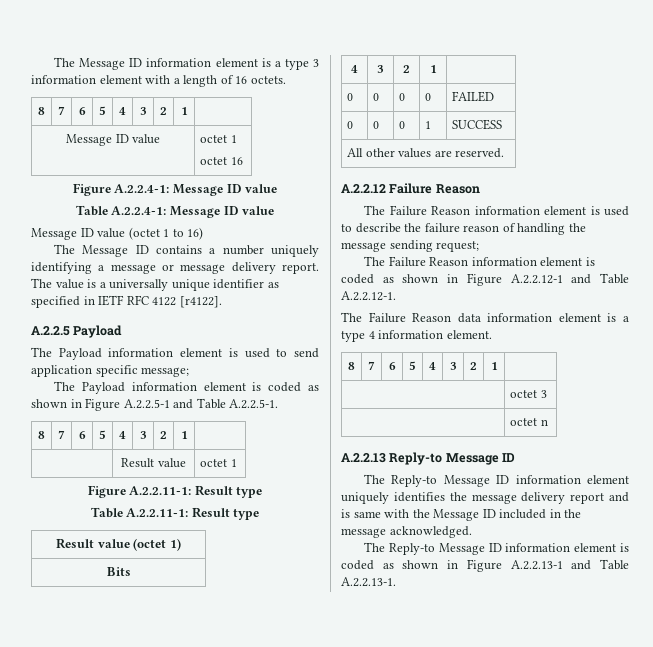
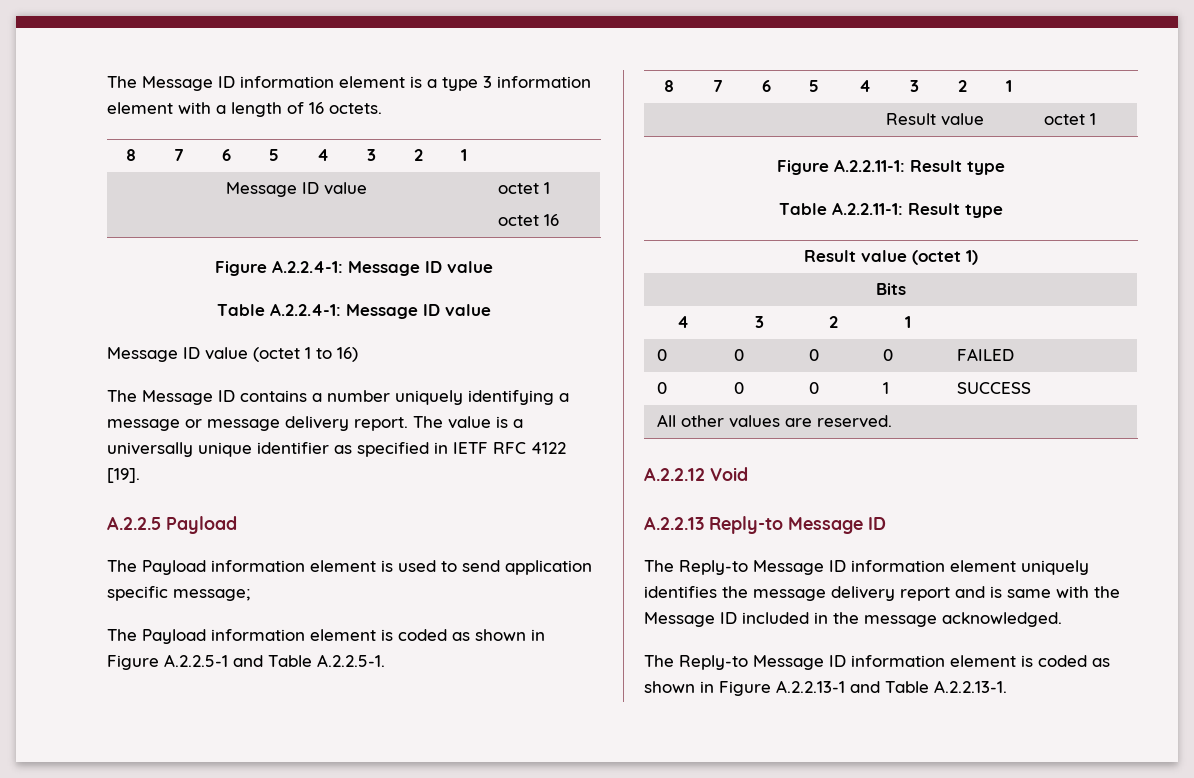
[179,296,222,308] [r4122]. -> [107,468,140,483] [19].
[389,183,480,194] [364,205,629,216] [341,223,586,235] [341,240,480,252] [364,256,595,267] [341,273,629,286] [341,291,396,301] [341,312,629,323] [341,330,492,342] [348,362,355,370] [368,361,375,370] [388,362,396,370] [409,361,416,370] [429,362,436,370] [449,362,457,370] [470,362,477,370] [490,362,498,370] [510,390,547,398] [510,418,548,426] Failure Reason // The Failure Reason information element is used to describe the failure reason of handling the message sending request; // The Failure Reason information element is coded as shown in Figure A.2.2.12-1 and Table A.2.2.12-1. // The Failure Reason data information element is a type 4 information element. // 8 | 7 | 6 | 5 | 4 | 3 | 2 | 1 | // | octet 3 // | octet n -> [710,467,748,481] Void

